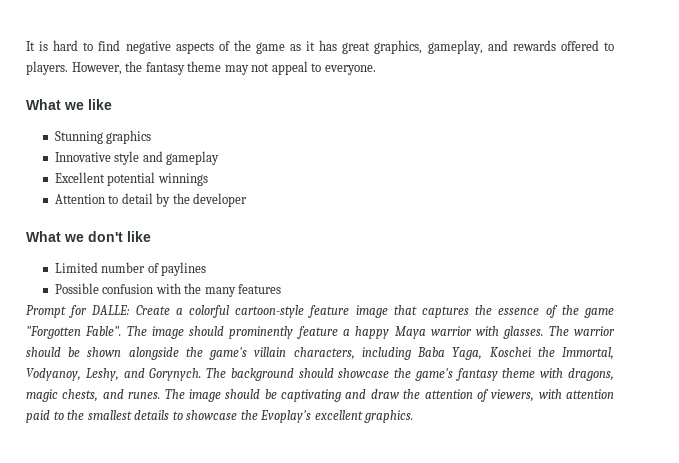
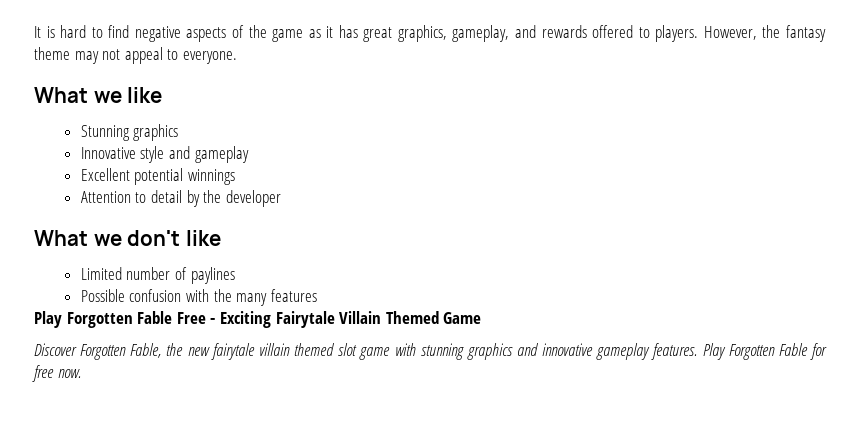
[26,305,614,318] [26,326,615,339] [26,347,614,360] [26,368,614,381] [26,389,614,402] [26,410,414,423] Prompt for DALLE: Create a colorful cartoon-style feature image that captures the essence of the game "Forgotten Fable". The image should prominently feature a happy Maya warrior with glasses. The warrior should be shown alongside the game's villain characters, including Baba Yaga, Koschei the Immortal, Vodyanoy, Leshy, and Gorynych. The background should showcase the game's fantasy theme with dragons, magic chests, and runes. The image should be captivating and draw the attention of viewers, with attention paid to the smallest details to showcase the Evoplay's excellent graphics. -> [34,311,482,328] [34,343,827,360] [32,365,81,382] Play Forgotten Fable Free - Exciting Fairytale Villain Themed Game // Discover Forgotten Fable, the new fairytale villain themed slot game with stunning graphics and innovative gameplay features. Play Forgotten Fable for free now.

